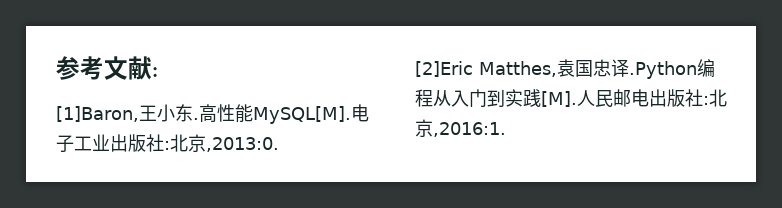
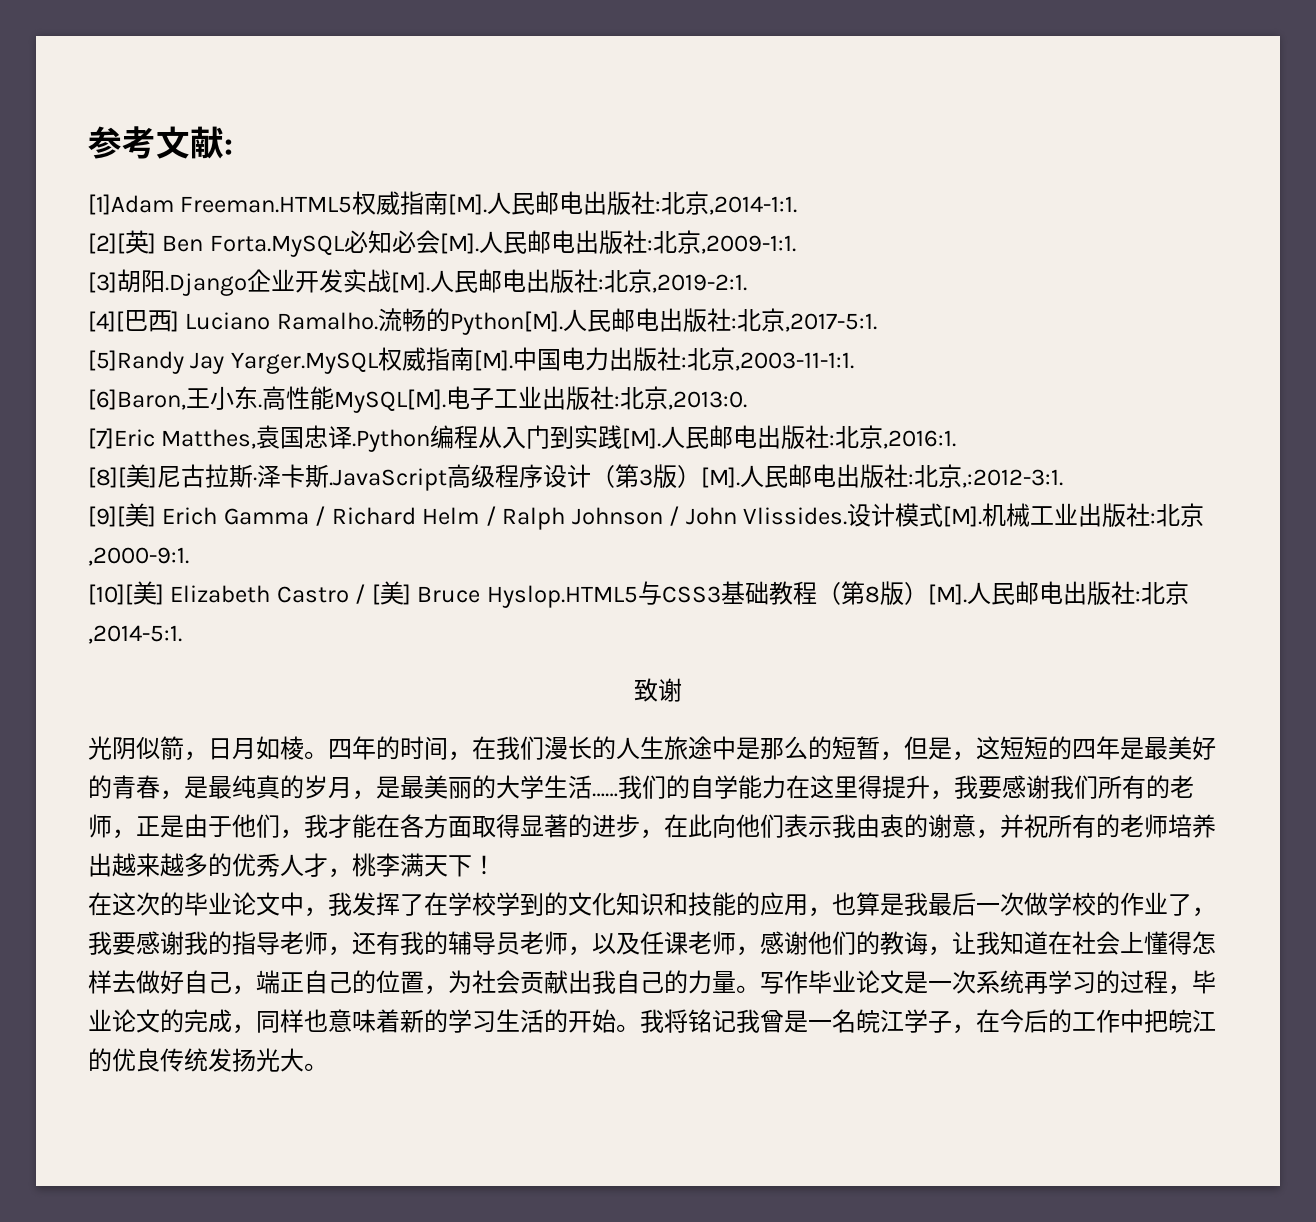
[56,106,139,122] [1]Baron, -> [88,191,798,215] [88,230,796,257] [88,269,747,296] [88,308,877,335] [88,347,854,374] [88,389,186,410] [1]Adam Freeman.HTML5权威指南[M].人民邮电出版社:北京,2014-1:1. // [2][英] Ben Forta.MySQL必知必会[M].人民邮电出版社:北京,2009-1:1. // [3]胡阳.Django企业开发实战[M].人民邮电出版社:北京,2019-2:1. // [4][巴西] Luciano Ramalho.流畅的Python[M].人民邮电出版社:北京,2017-5:1. // [5]Randy Jay Yarger.MySQL权威指南[M].中国电力出版社:北京,2003-11-1:1. // [6]Baron,
[415,61,473,77] [2]Eric -> [88,428,155,449] [7]Eric
(506, 129) none -> [88,464,1063,491] [88,503,1205,530] [88,547,189,566] [88,581,1189,608] [88,625,182,644] [634,678,682,702] [88,736,1216,761] [88,775,1194,800] [88,814,1216,839] [88,853,496,878] [88,892,1216,917] [88,931,1216,956] [88,970,1216,995] [88,1009,1216,1034] [88,1048,328,1072] // [8][美]尼古拉斯·泽卡斯.JavaScript高级程序设计（第3版）[M].人民邮电出版社:北京,:2012-3:1. // [9][美] Erich Gamma / Richard Helm / Ralph Johnson / John Vlissides.设计模式[M].机械工业出版社:北京,2000-9:1. // [10][美] Elizabeth Castro / [美] Bruce Hyslop.HTML5与CSS3基础教程（第8版）[M].人民邮电出版社:北京,2014-5:1. // 致谢 // 光阴似箭，日月如棱。四年的时间，在我们漫长的人生旅途中是那么的短暂，但是，这短短的四年是最美好的青春，是最纯真的岁月，是最美丽的大学生活……我们的自学能力在这里得提升，我要感谢我们所有的老师，正是由于他们，我才能在各方面取得显著的进步，在此向他们表示我由衷的谢意，并祝所有的老师培养出越来越多的优秀人才，桃李满天下！ // 在这次的毕业论文中，我发挥了在学校学到的文化知识和技能的应用，也算是我最后一次做学校的作业了，我要感谢我的指导老师，还有我的辅导员老师，以及任课老师，感谢他们的教诲，让我知道在社会上懂得怎样去做好自己，端正自己的位置，为社会贡献出我自己的力量。写作毕业论文是一次系统再学习的过程，毕业论文的完成，同样也意味着新的学习生活的开始。我将铭记我曾是一名皖江学子，在今后的工作中把皖江的优良传统发扬光大。

